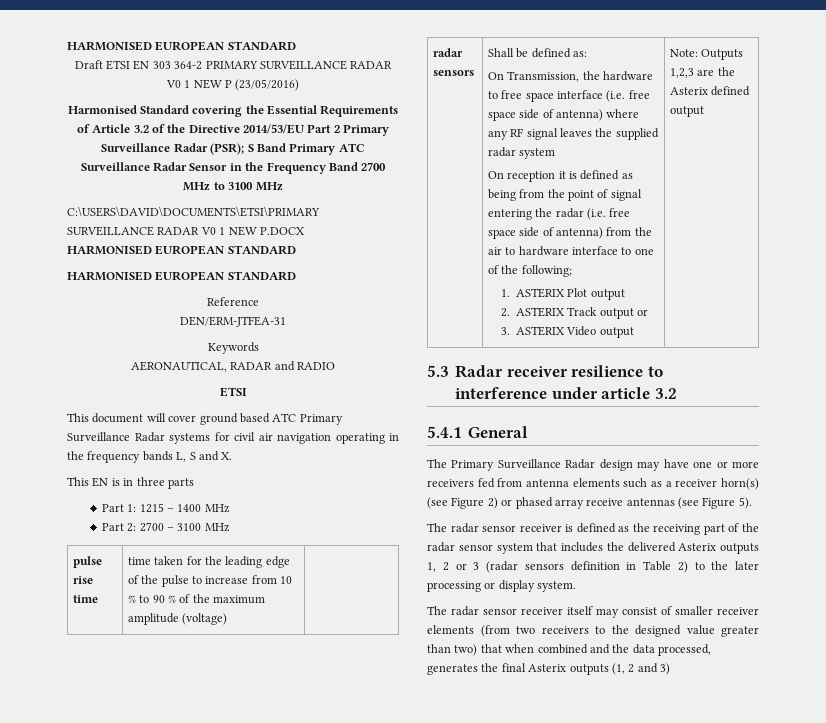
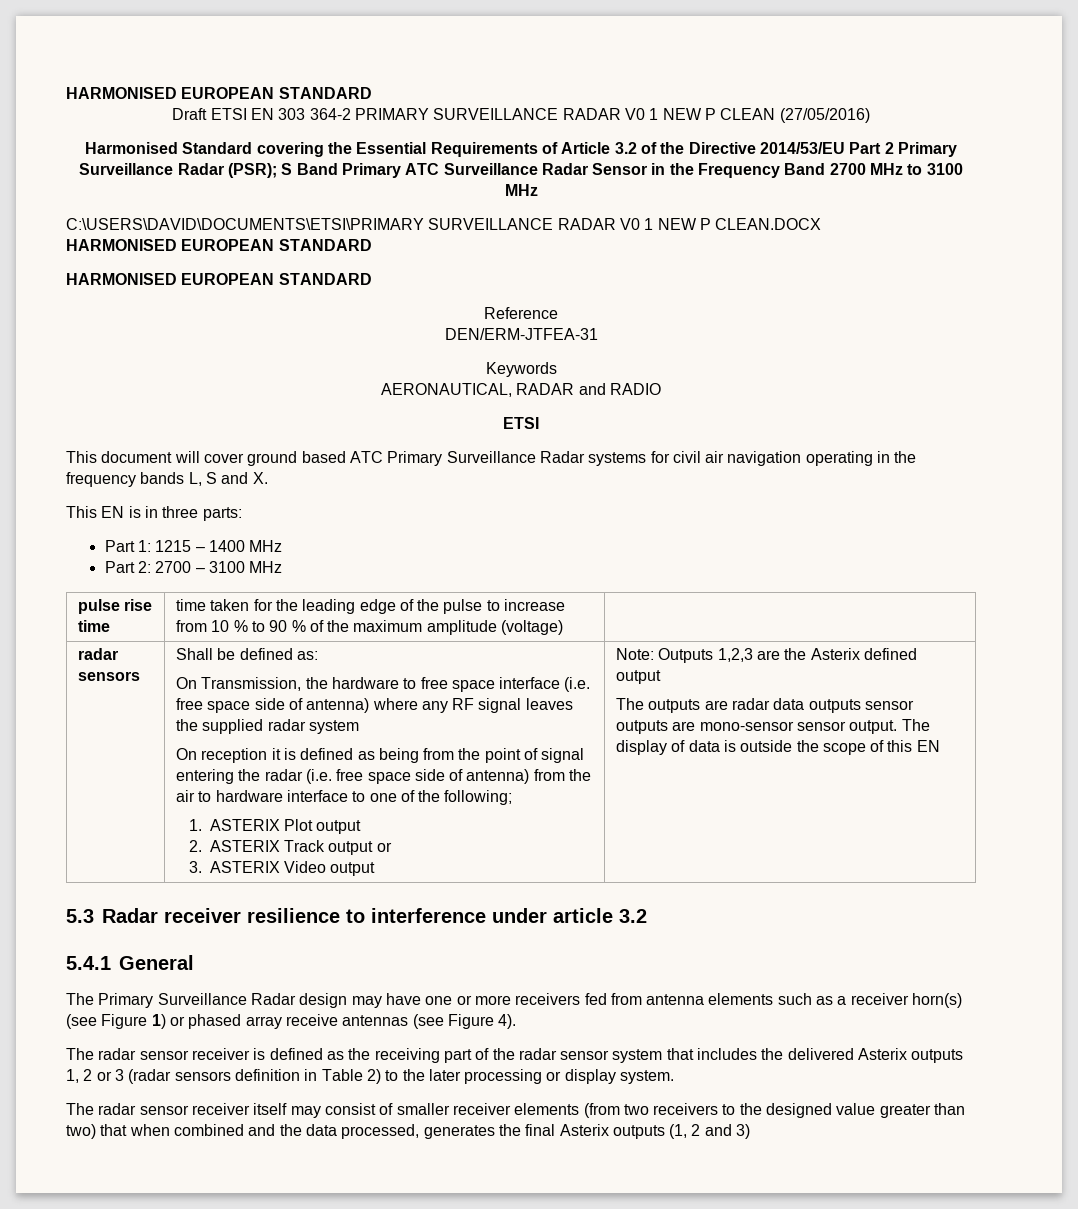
[235,79,300,91] (23/05/2016) -> [720,108,870,123] CLEAN (27/05/2016)
[259,227,305,235] P.DOCX -> [699,218,822,230] P CLEAN.DOCX
[167,478,194,489] parts -> [202,507,242,521] parts:
(704, 111) none -> [615,698,914,713] [615,719,930,734] [615,740,940,755] // The outputs are radar data outputs sensor outputs are mono-sensor sensor output. The display of data is outside the scope of this EN
[487,497,498,509] 2) -> [151,1014,166,1029] 1)
[738,497,752,509] 5). -> [498,1014,517,1029] 4).

